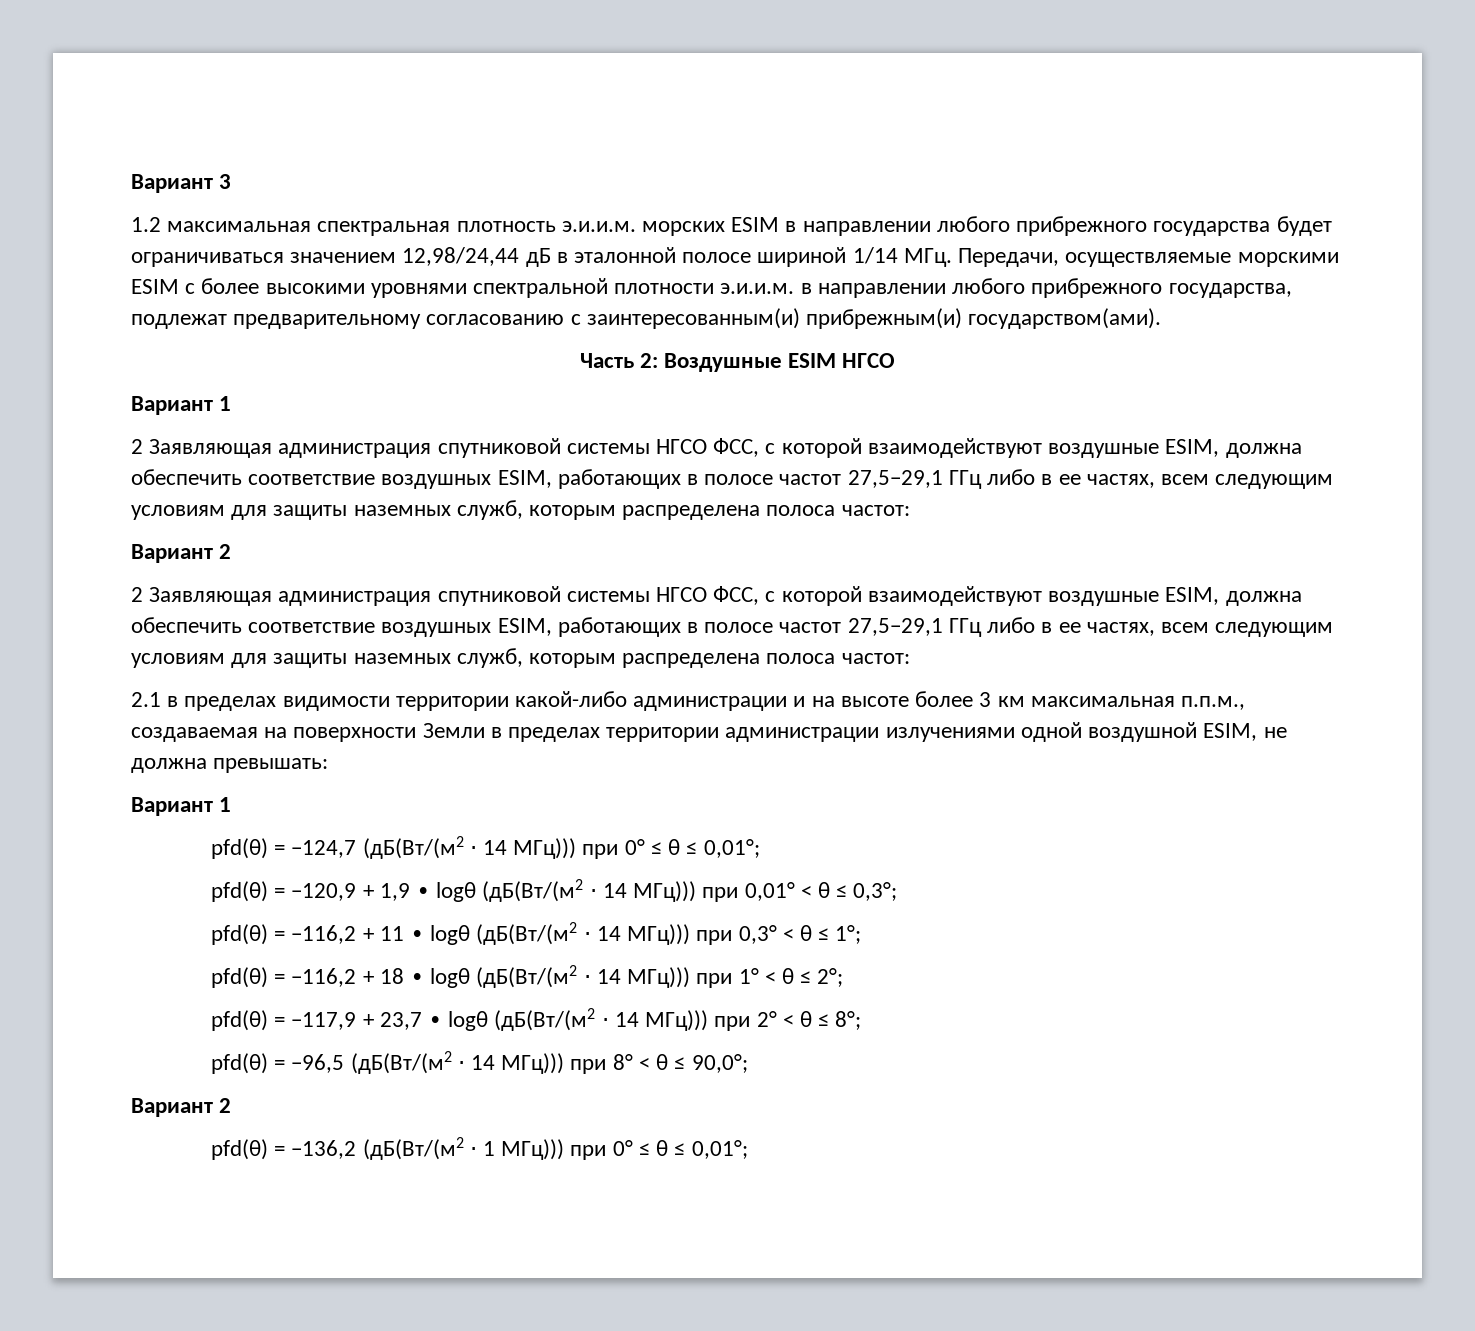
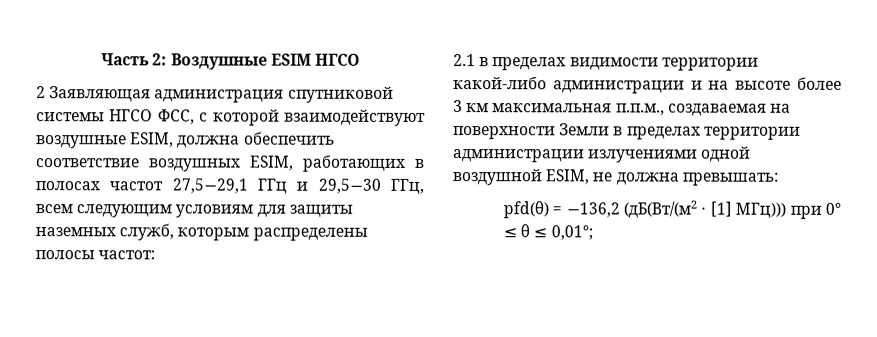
[131,174,232,193] [131,216,1332,236] [131,247,1339,267] [131,278,1292,298] [131,308,1162,329] Вариант 3 // 1.2 максимальная спектральная плотность э.и.и.м. морских ESIM в направлении любого прибрежного государства будет ограничиваться значением 12,98/24,44 дБ в эталонной полосе шириной 1/14 МГц. Передачи, осуществляемые морскими ESIM с более высокими уровнями спектральной плотности э.и.и.м. в направлении любого прибрежного государства, подлежат предварительному согласованию с заинтересованным(и) прибрежным(и) государством(ами). // -> (101, 59) none
[131,396,232,415] // Вариант 1 -> (360, 59) none
[704,469,1334,489] [131,500,910,520] [131,544,232,563] [131,586,1302,606] [131,617,1334,637] [131,648,836,668] полосе частот 27,5−29,1 ГГц либо в ее частях, всем следующим условиям для защиты наземных служб, которым распределена полоса частот: // Вариант 2 // 2 Заявляющая администрация спутниковой системы НГСО ФСС, с которой взаимодействуют воздушные ESIM, должна обеспечить соответствие воздушных ESIM, работающих в полосе частот 27,5−29,1 ГГц либо в ее частях, всем следующим условиям для защиты наземных служб, которым распределена полоса -> [35,178,424,195] [35,204,353,218] [35,223,368,241] [35,250,95,260] полосах частот 27,5−29,1 ГГц и 29,5−30 ГГц, всем следующим условиям для защиты наземных служб, которым распределены полосы
[131,797,232,816] [210,836,760,859] [210,879,898,902] [210,922,862,945] [210,965,844,988] [210,1008,862,1031] [210,1051,748,1074] [131,1098,232,1117] [210,1137,748,1160] // Вариант 1 // pfd(θ) = −124,7 (дБ(Вт/(м2 ⋅ 14 МГц))) при 0° ≤ θ ≤ 0,01°; // pfd(θ) = −120,9 + 1,9 ∙ logθ (дБ(Вт/(м2 ⋅ 14 МГц))) при 0,01° < θ ≤ 0,3°; // pfd(θ) = −116,2 + 11 ∙ logθ (дБ(Вт/(м2 ⋅ 14 МГц))) при 0,3° < θ ≤ 1°; // pfd(θ) = −116,2 + 18 ∙ logθ (дБ(Вт/(м2 ⋅ 14 МГц))) при 1° < θ ≤ 2°; // pfd(θ) = −117,9 + 23,7 ∙ logθ (дБ(Вт/(м2 ⋅ 14 МГц))) при 2° < θ ≤ 8°; // pfd(θ) = −96,5 (дБ(Вт/(м2 ⋅ 14 МГц))) при 8° < θ ≤ 90,0°; // Вариант 2 // pfd(θ) = −136,2 (дБ(Вт/(м2 ⋅ 1 МГц))) при 0° ≤ θ ≤ 0,01°; -> [502,200,841,219] [502,224,593,241] // pfd(θ) = −136,2 (дБ(Вт/(м2 ⋅ [1] МГц))) при 0° ≤ θ ≤ 0,01°;

